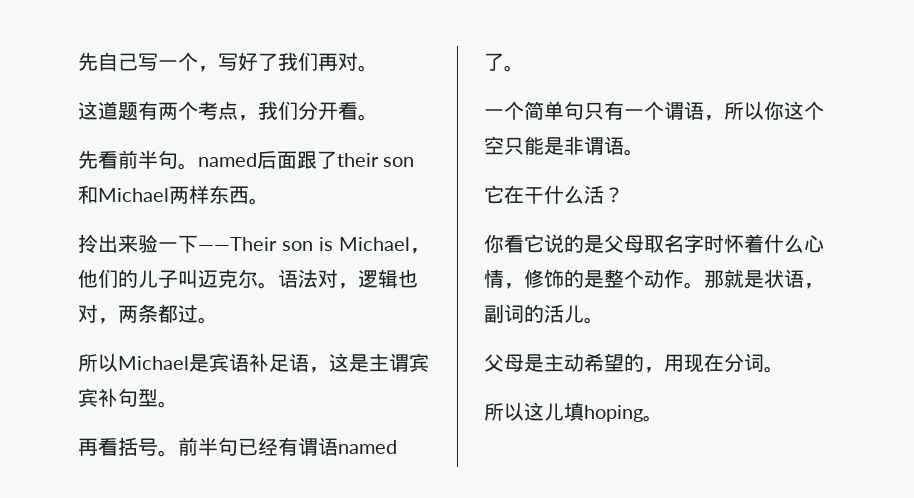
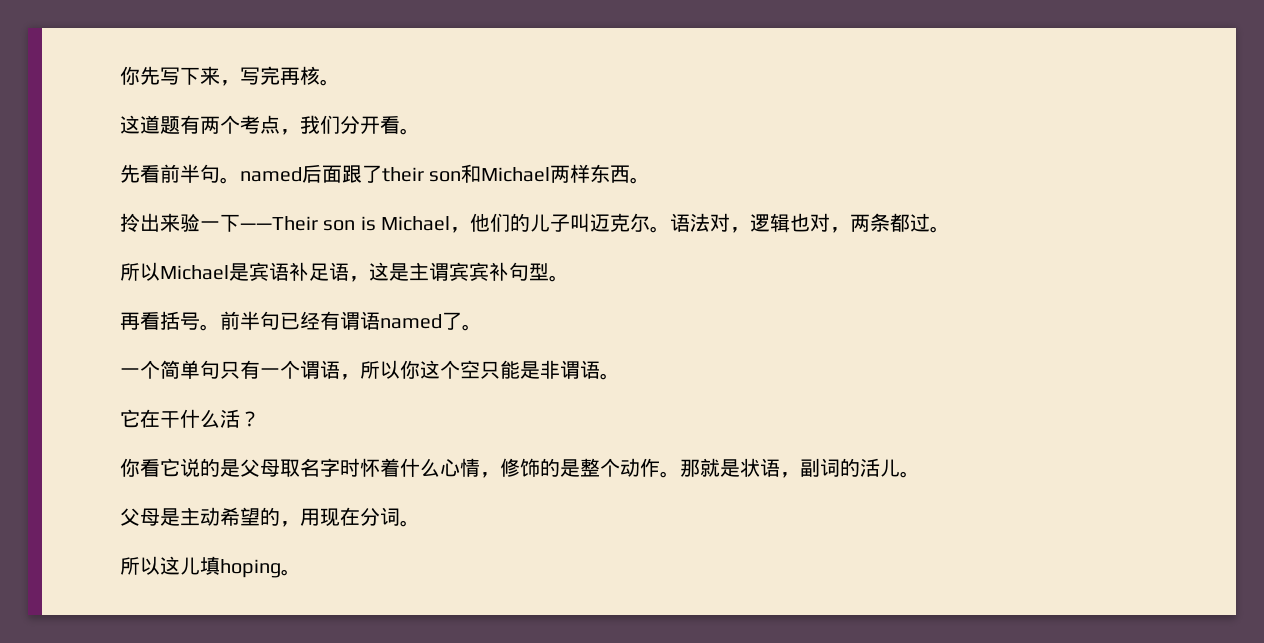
[78,52,358,72] 先自己写一个，写好了我们再对 -> [120,66,320,86] 你先写下来，写完再核

